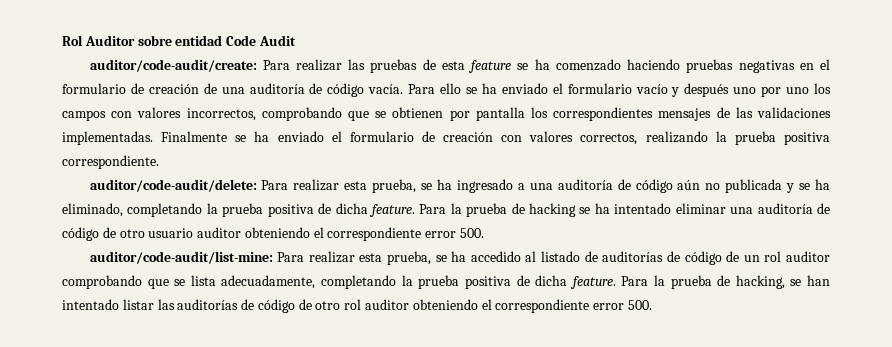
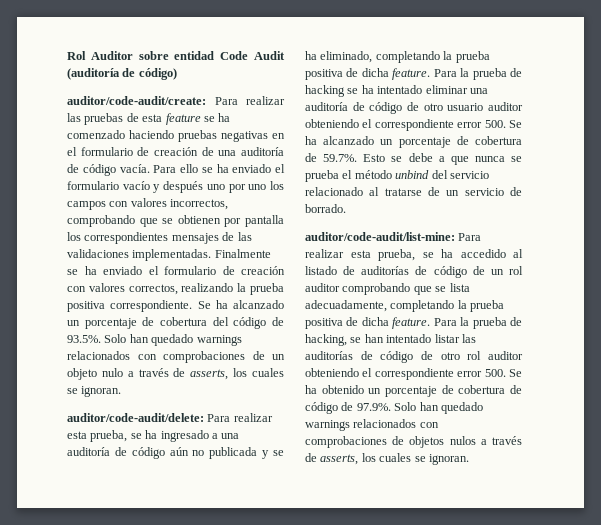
(296, 40) none -> [67,68,177,80] (auditoría de código)
(159, 162) none -> [197,300,284,309] [67,317,284,329] [67,334,242,346] [67,351,285,363] [67,368,284,380] [67,386,122,397] Se ha alcanzado un porcentaje de cobertura del código de 93.5%. Solo han quedado warnings relacionados con comprobaciones de un objeto nulo a través de asserts, los cuales se ignoran.
(485, 233) none -> [509,120,522,128] [305,136,522,148] [305,153,522,165] [305,170,489,182] [305,187,522,196] [305,204,346,213] Se ha alcanzado un porcentaje de cobertura de 59.7%. Esto se debe a que nunca se prueba el método unbind del servicio relacionado al tratarse de un servicio de borrado.
(652, 305) none -> [509,369,522,377] [305,385,522,397] [305,402,483,414] [305,419,439,431] [305,436,522,448] [305,453,469,465] Se ha obtenido un porcentaje de cobertura de código de 97.9%. Solo han quedado warnings relacionados con comprobaciones de objetos nulos a través de asserts, los cuales se ignoran.

